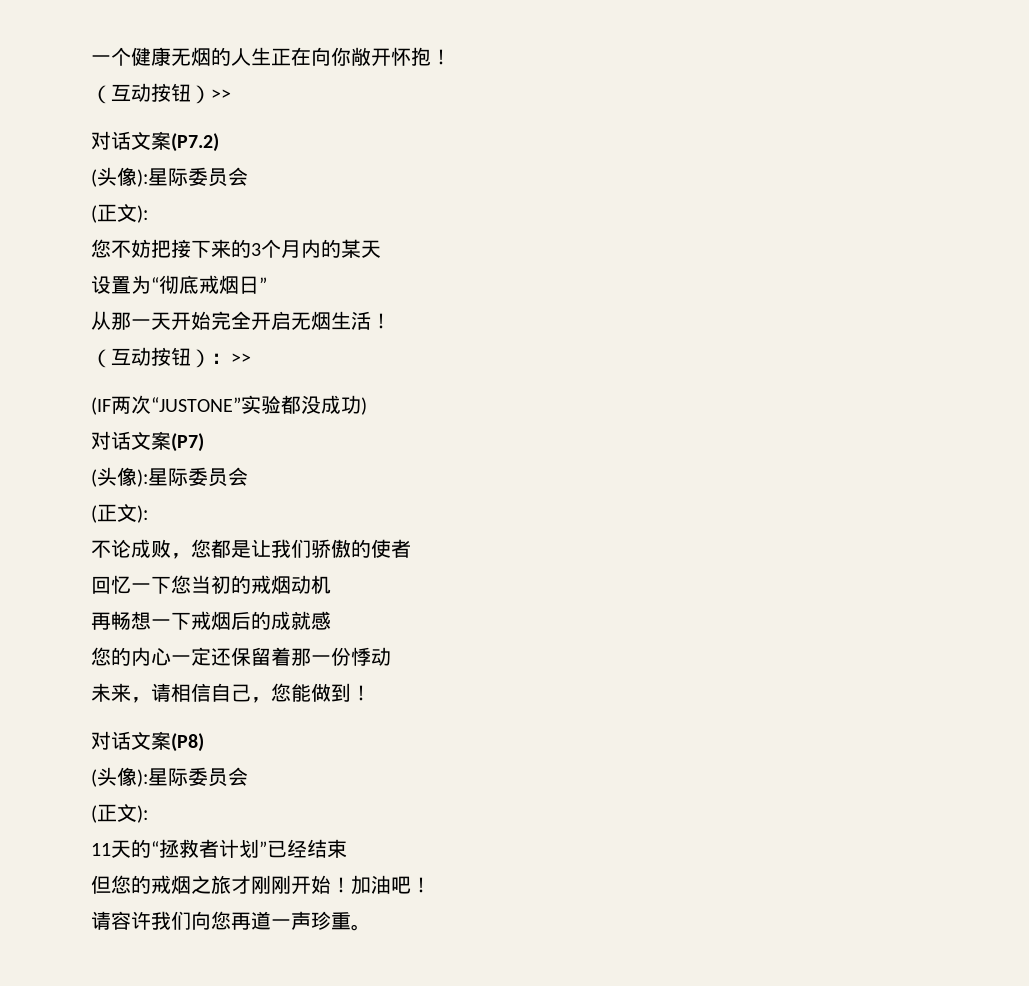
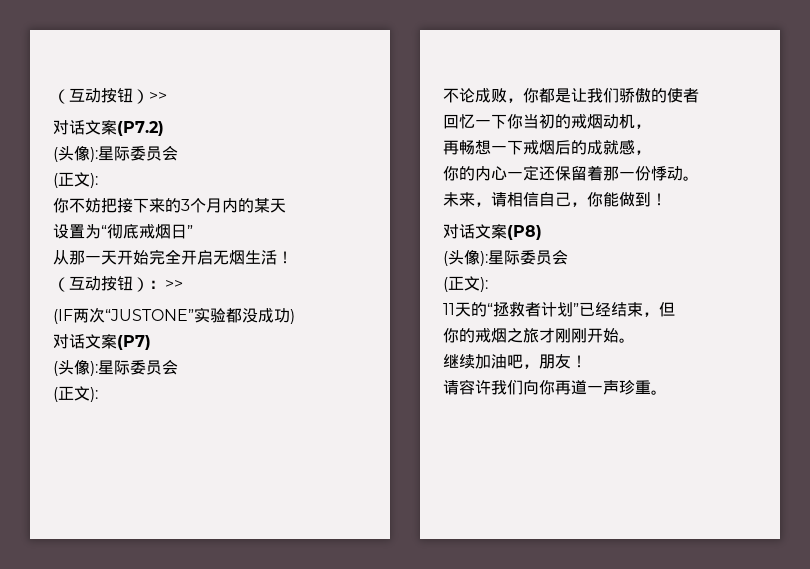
[91,47,451,66] 一个健康无烟的人生正在向你敞开怀抱！ // -> (53, 96) none
[91,239,111,258] 您 -> [53,198,69,213] 你
[191,539,211,558] 您 -> [523,88,539,103] 你
[171,575,191,594] 您 -> [507,114,523,129] 你
(331, 584) none -> [635,124,651,129] ，
[91,647,111,666] // 您 -> [635,150,651,155] [443,166,459,181] ， // 你
(391, 656) none -> [683,176,699,181] 。
[271,683,291,702] 您 -> [587,192,603,207] 你
[91,875,131,894] // 但您 -> [643,302,675,317] [443,328,459,343] ，但 // 你
[331,875,411,895] ！加油吧 -> [619,338,635,343] [443,354,571,369] 。 // 继续加油吧，朋友
[211,911,231,930] 您 -> [539,380,555,395] 你

